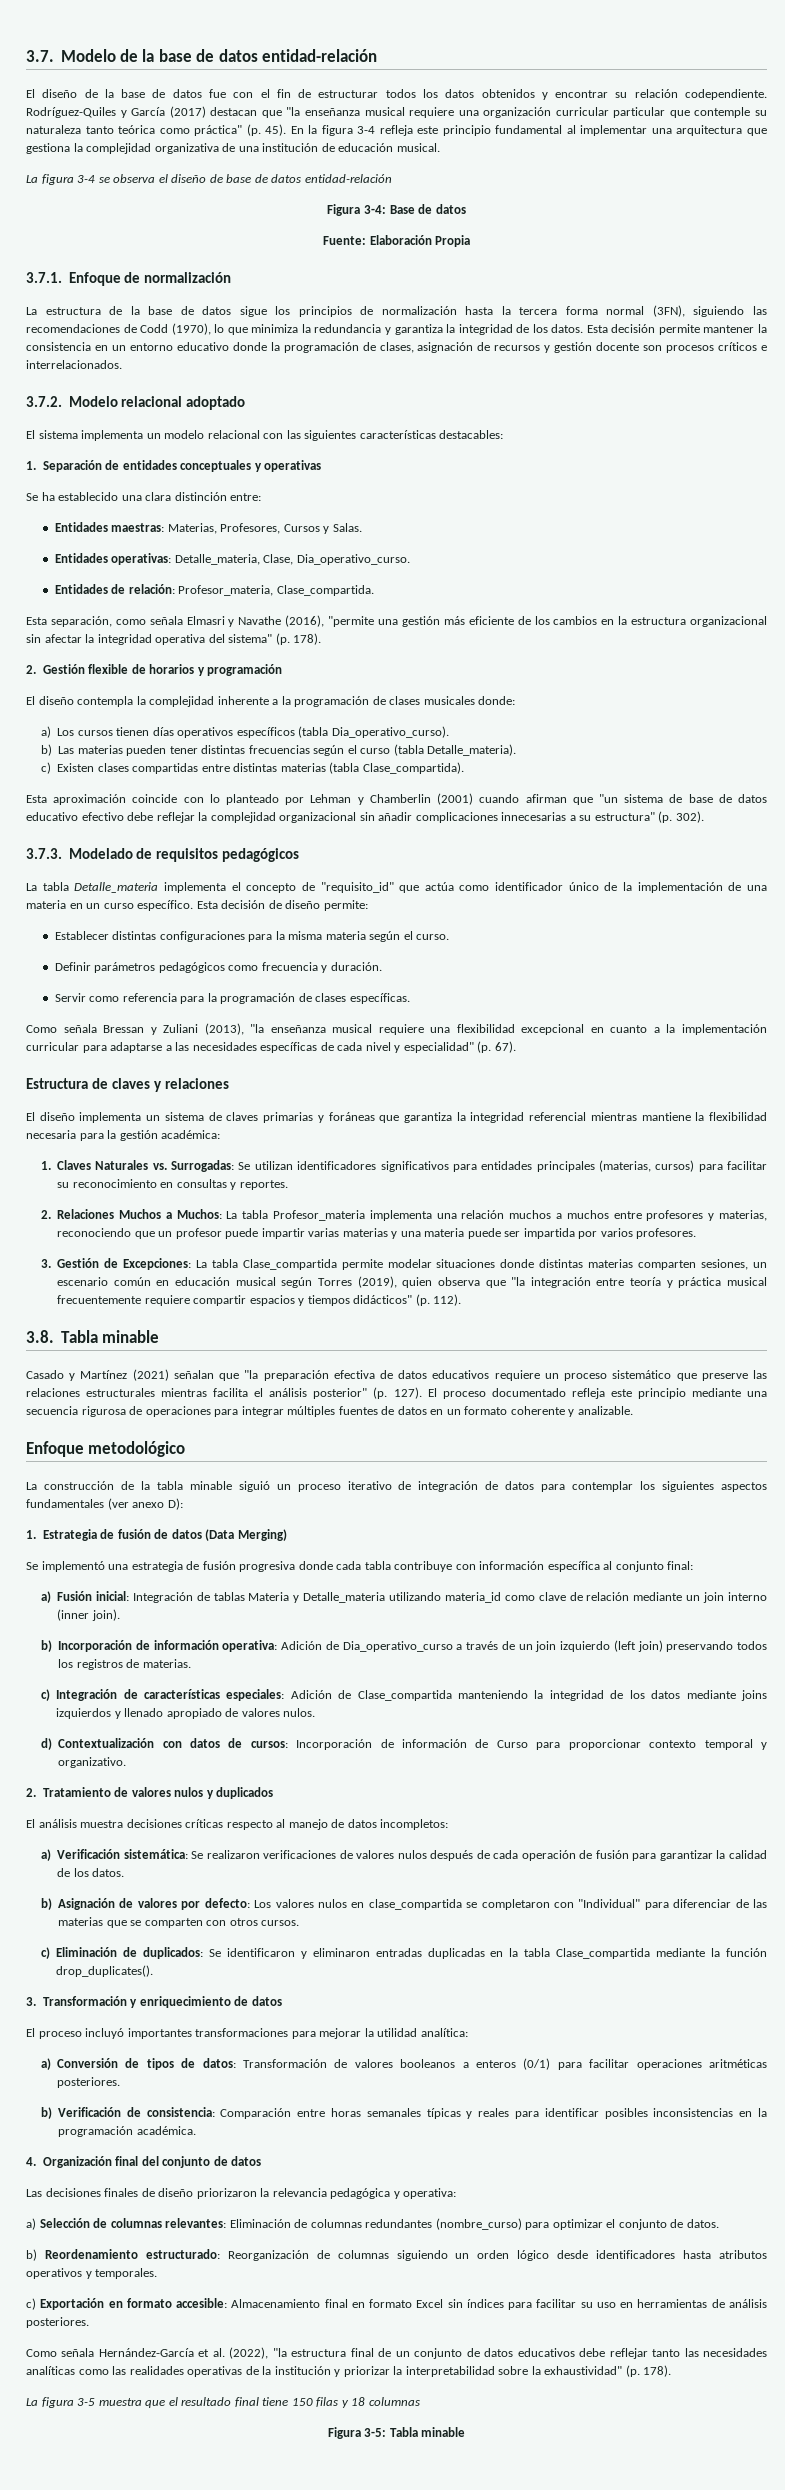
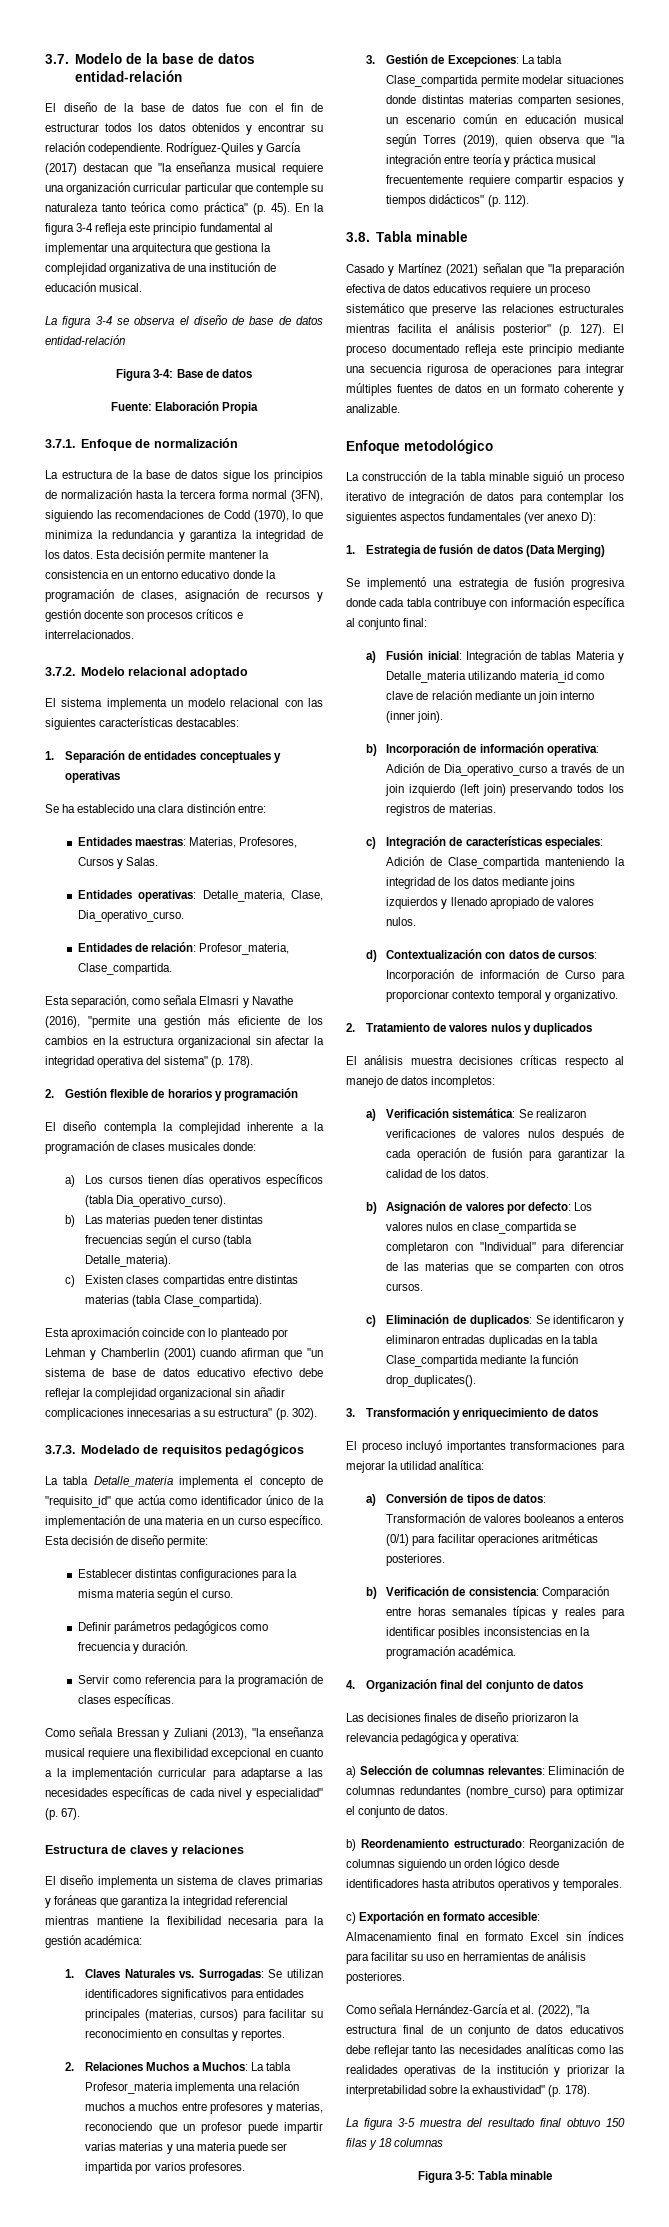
[145,2397,178,2408] que el -> [467,2118,482,2127] del
[262,2397,289,2406] tiene -> [567,2118,601,2127] obtuvo

